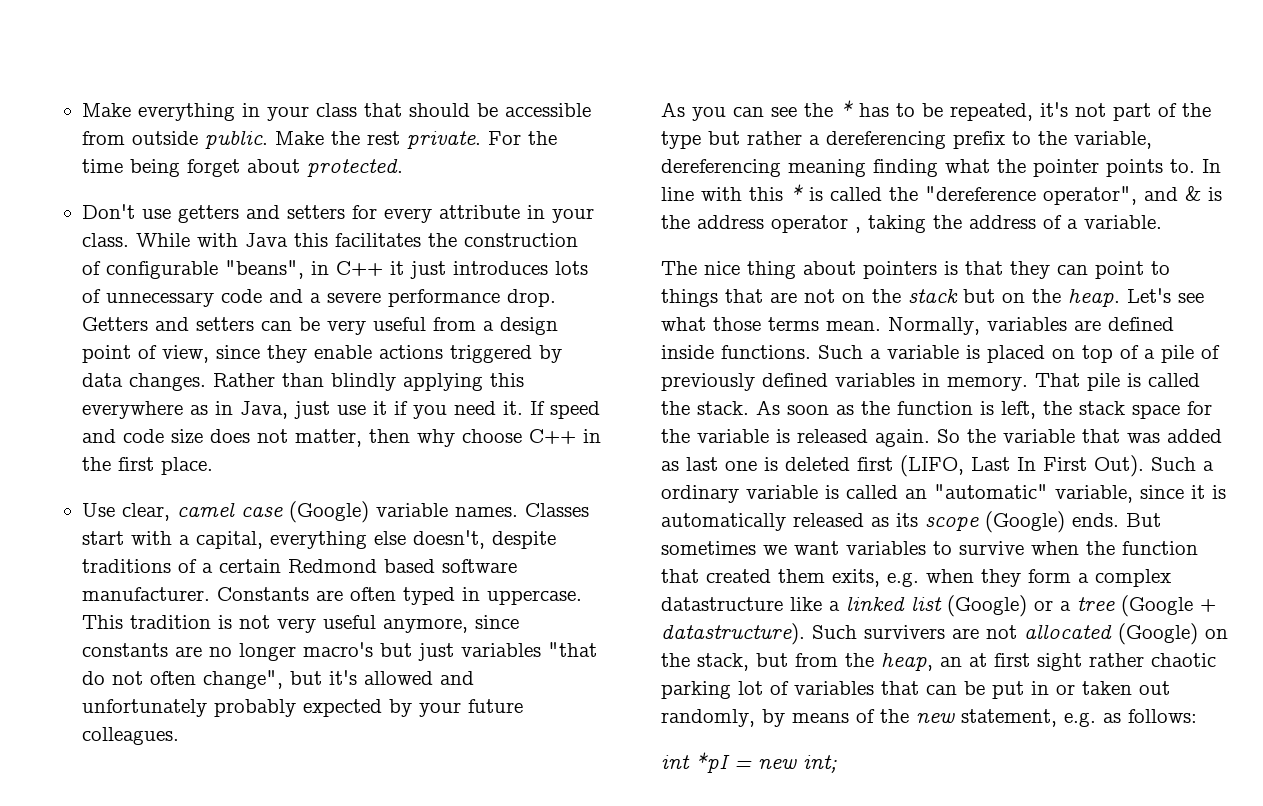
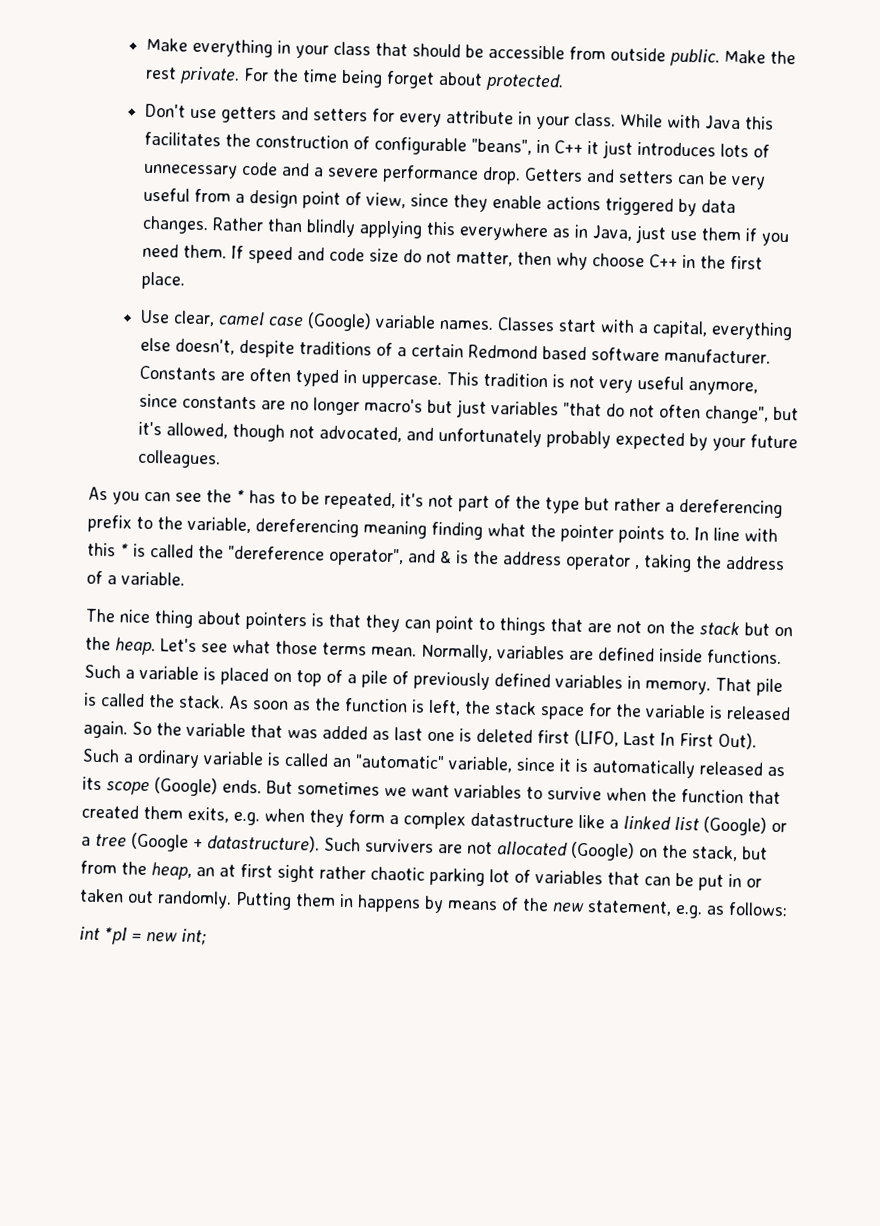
[373,401,388,415] it -> [700,227,741,242] them
[503,401,524,415] it. -> [182,244,227,259] them.
[210,429,251,443] does -> [402,249,422,263] do
[364,671,434,685] allowed -> [165,422,402,443] allowed, though not advocated,
[661,709,755,727] randomly, -> [157,890,421,913] randomly. Putting them in happens

